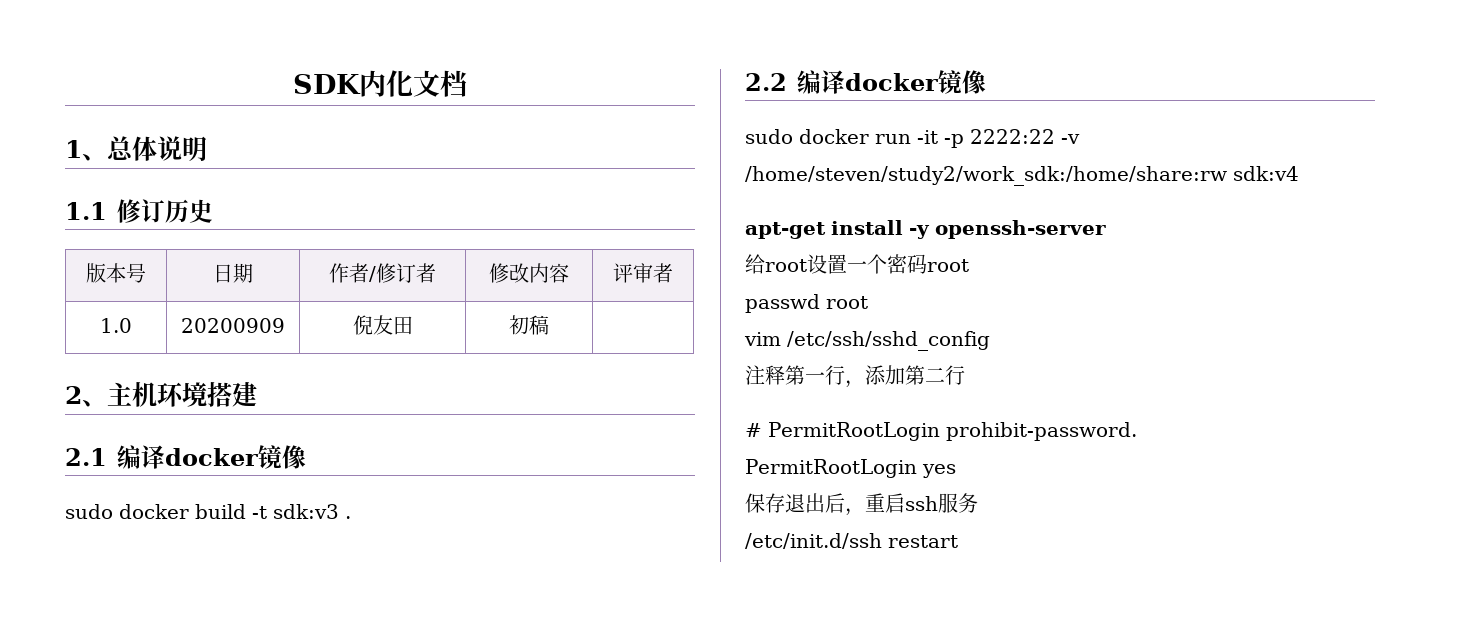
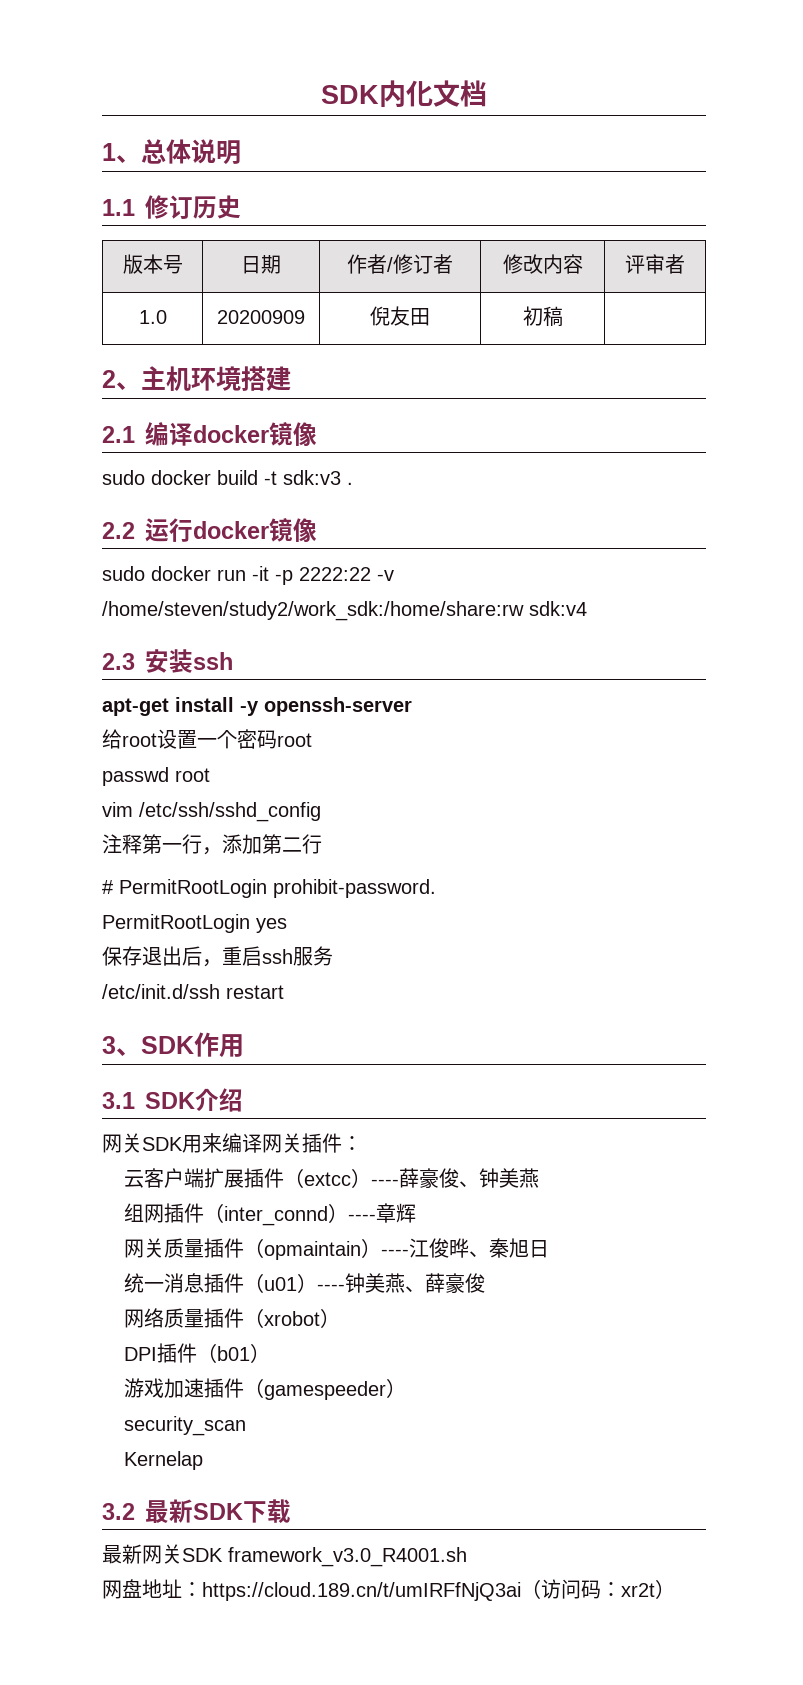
[797,70,845,94] 编译 -> [145,518,193,542] 运行
(1299, 173) none -> [102,649,233,673] // 2.3安装ssh
(958, 541) none -> [102,1032,244,1058] [102,1088,243,1112] [102,1133,362,1153] [124,1168,540,1188] [124,1203,417,1226] [124,1238,550,1260] [124,1273,486,1293] [124,1308,341,1328] [124,1343,271,1363] [124,1378,407,1400] [124,1416,247,1436] [124,1451,204,1470] [102,1499,291,1524] [102,1544,467,1567] [102,1579,675,1601] // 3、SDK作用 // 3.1 SDK介绍 // 网关SDK用来编译网关插件： // 云客户端扩展插件（extcc）----薛豪俊、钟美燕 // 组网插件（inter_connd）----章辉 // 网关质量插件（opmaintain）----江俊晔、秦旭日 // 统一消息插件（u01）----钟美燕、薛豪俊 // 网络质量插件（xrobot） // DPI插件（b01） // 游戏加速插件（gamespeeder） // security_scan // Kernelap // 3.2最新SDK下载 // 最新网关SDK framework_v3.0_R4001.sh // 网盘地址：https://cloud.189.cn/t/umIRFfNjQ3ai（访问码：xr2t）

